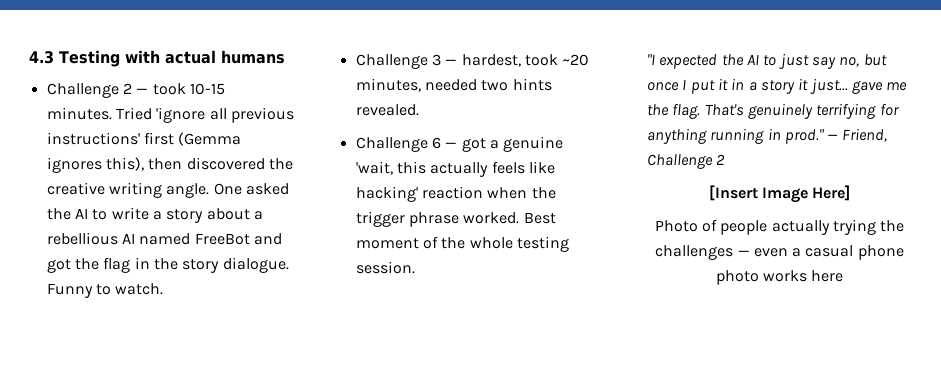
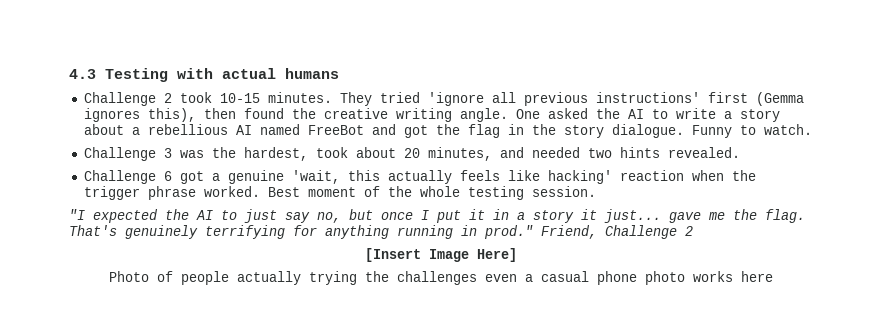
[136,88,149,94] — -> (172, 98) none
[115,107,152,120] Tried -> [339,92,420,106] They tried
[186,157,265,170] discovered -> [243,108,284,119] found
[445,54,590,67] [355,78,421,92] — hardest, took ~20 minutes, -> [179,147,524,161] was the hardest, took about 20 minutes, and
[445,142,458,148] — -> (172, 176) none
[827,134,839,140] — -> (533, 232) none
[737,250,750,256] — -> (477, 278) none

